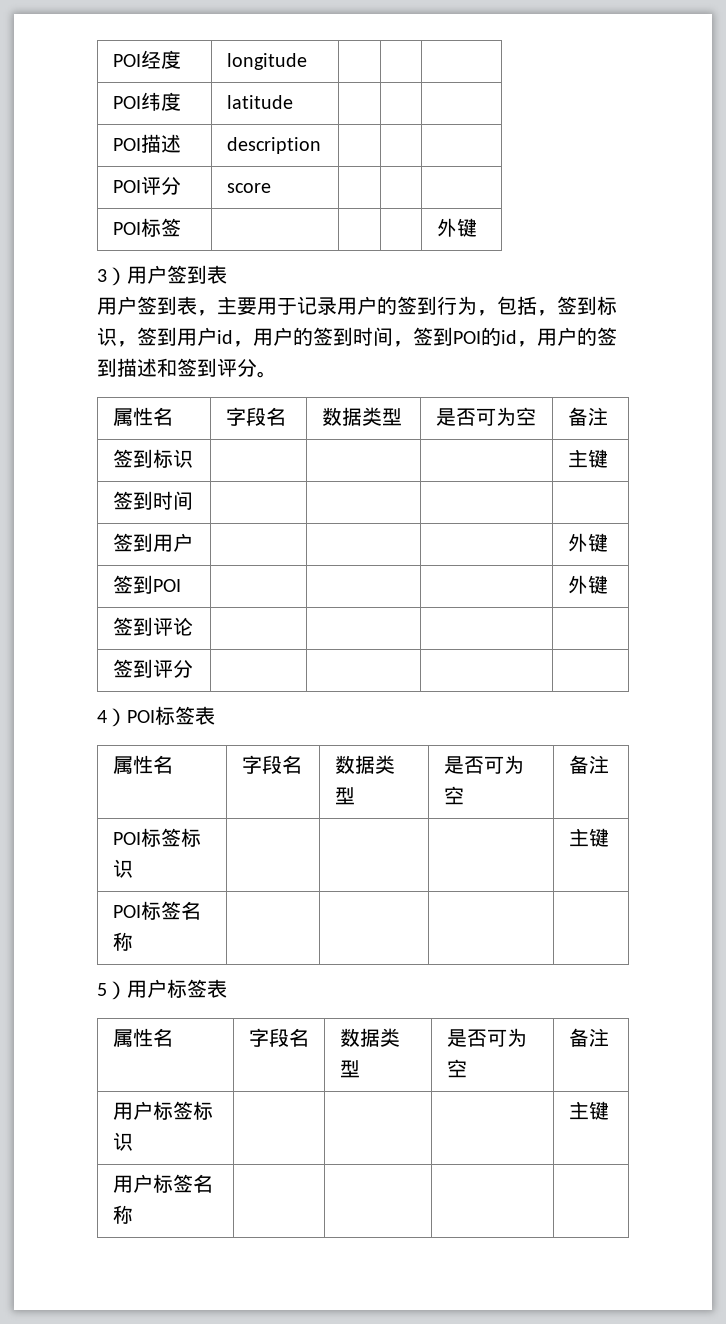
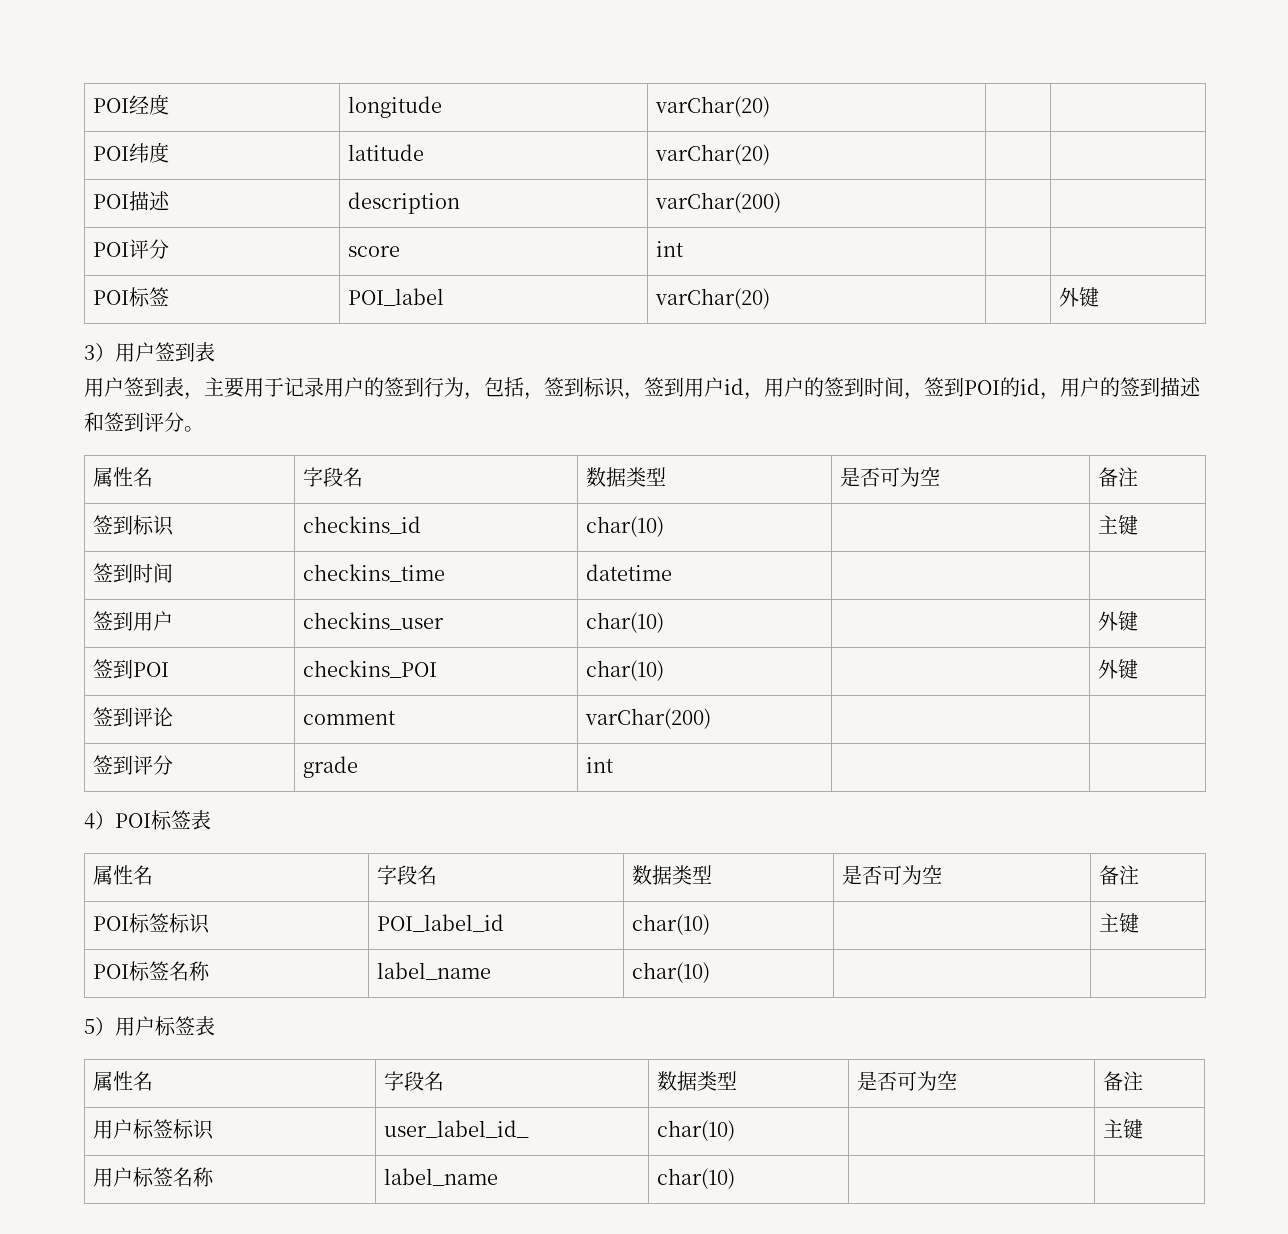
(307, 61) none -> [654,96,770,117] varChar(20)
(293, 102) none -> [654,144,770,165] varChar(20)
(321, 145) none -> [654,192,781,213] varChar(200)
(271, 188) none -> [655,241,684,257] int
(181, 227) | -> [347,288,444,306] [654,288,770,309] POI_label | varChar(20)
(193, 458) | -> [302,516,421,534] [585,516,664,537] checkins_id | char(10)
(193, 500) | -> [302,564,445,582] [585,564,672,581] checkins_time | datetime
(193, 542) | -> [302,612,444,630] [585,612,664,633] checkins_user | char(10)
(181, 585) | -> [302,660,437,678] [585,660,664,681] checkins_POI | char(10)
(193, 626) | -> [302,710,396,725] [584,708,711,729] comment | varChar(200)
(193, 668) | -> [302,756,358,778] [585,757,614,773] grade | int
(133, 868) | -> [376,914,504,932] [631,914,710,935] POI_label_id | char(10)
(133, 941) | -> [376,962,491,980] [631,962,710,983] label_name | char(10)
(133, 1141) | -> [383,1120,529,1138] [656,1120,735,1141] user_label_id_ | char(10)
(133, 1214) | -> [383,1168,498,1186] [656,1168,735,1189] label_name | char(10)

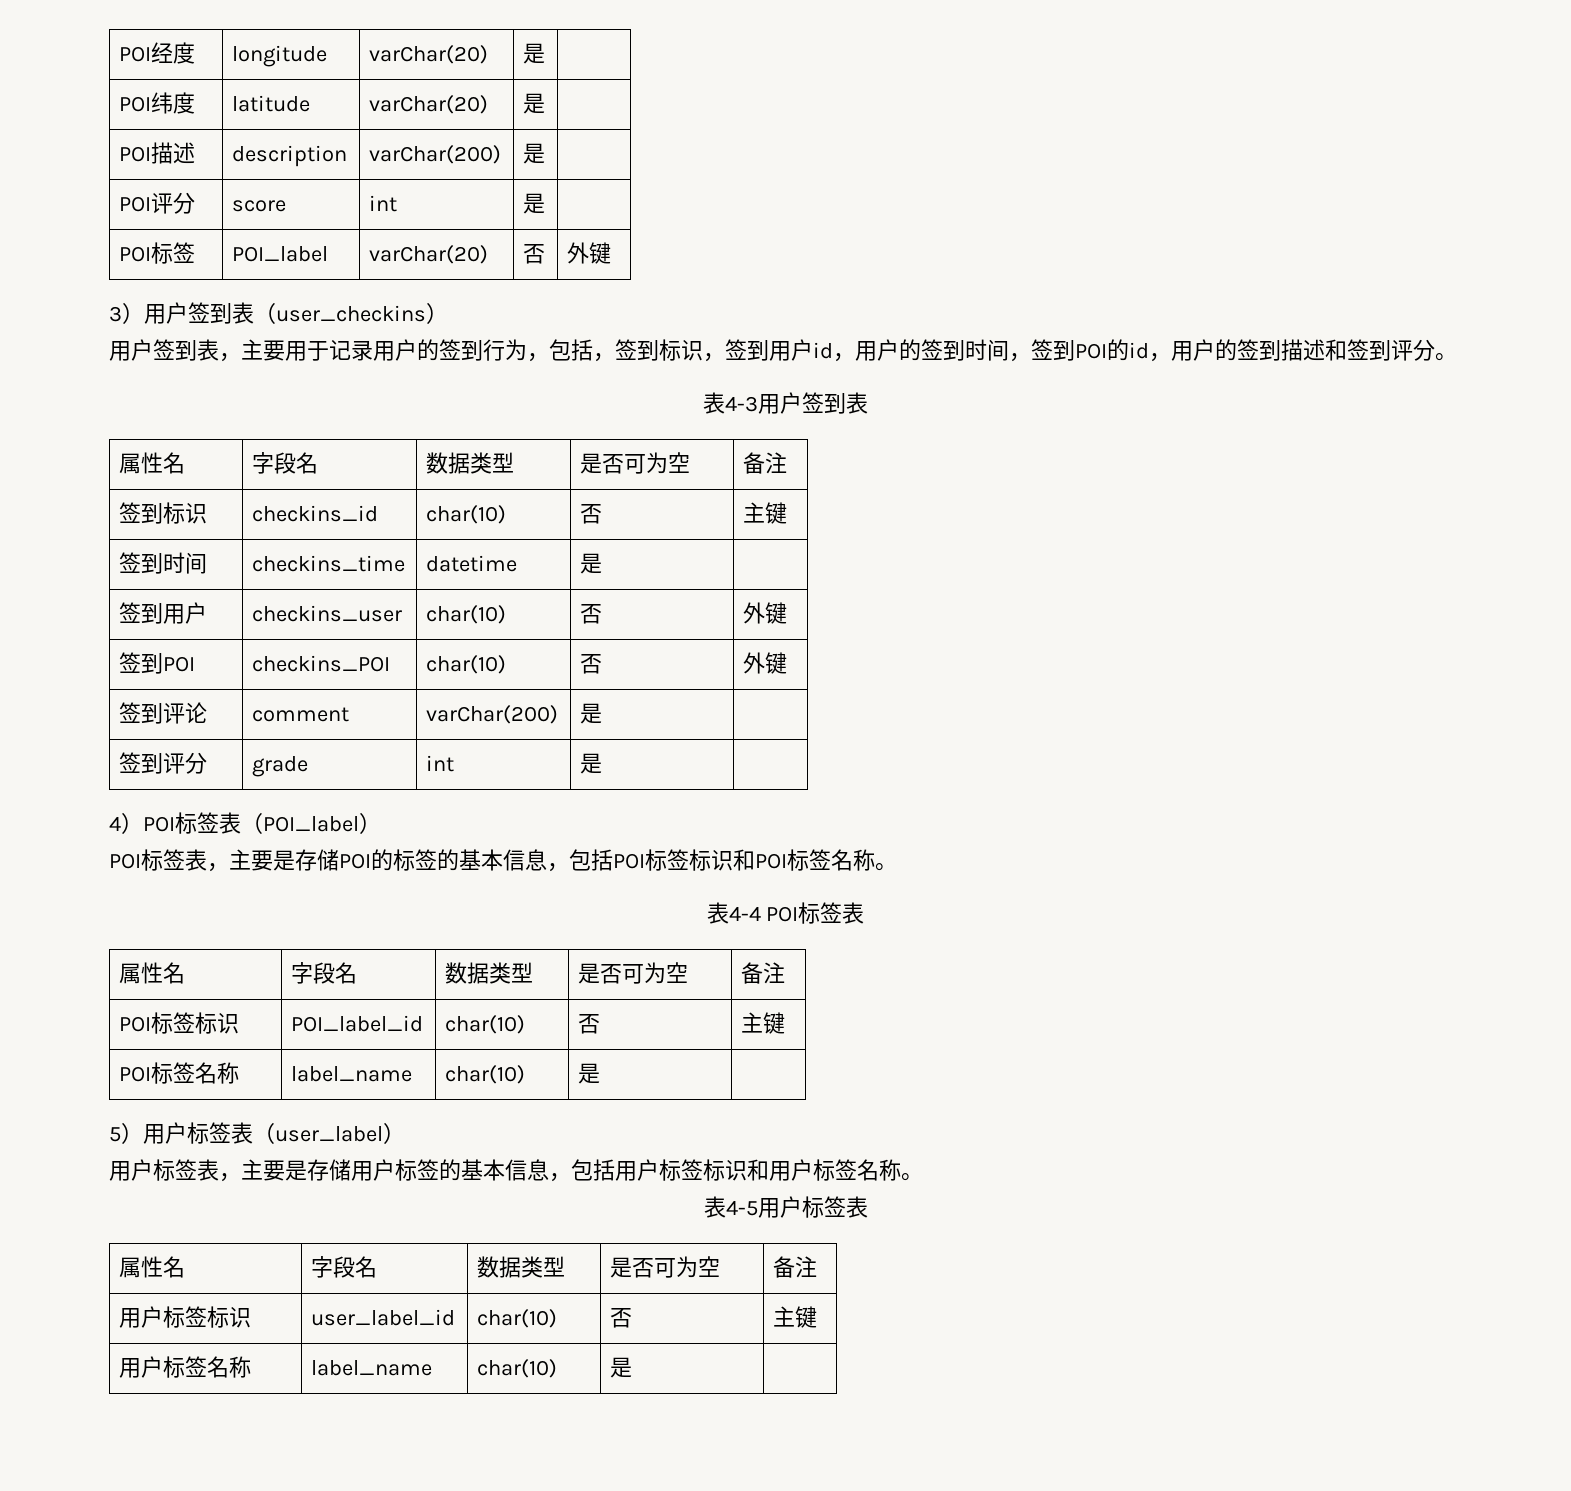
(770, 106) none -> [523,43,546,64] 是
(770, 154) none -> [523,93,546,114] 是
(781, 202) none -> [523,143,546,164] 是
(684, 249) none -> [523,193,546,214] 是
(770, 298) none -> [523,244,546,264] 否
(215, 352) none -> [254,303,448,324] （user_checkins）
(204, 429) none -> [703,392,868,414] // 表4-3用户签到表
(664, 526) none -> [580,504,603,524] 否
(672, 572) none -> [580,553,603,574] 是
(664, 622) none -> [580,604,603,624] 否
(664, 670) none -> [580,654,603,674] 否
(711, 718) none -> [580,703,603,724] 是
(614, 765) none -> [580,753,603,774] 是
(211, 820) none -> [241,813,381,834] [109,849,897,872] [706,902,865,924] （POI_label） // POI标签表，主要是存储POI的标签的基本信息，包括POI标签标识和POI标签名称。 // 表4-4 POI标签表
(710, 924) none -> [578,1014,601,1034] 否
(710, 972) none -> [578,1063,601,1084] 是
(215, 1026) none -> [253,1123,405,1144] [109,1159,923,1182] [703,1196,868,1218] （user_label） // 用户标签表，主要是存储用户标签的基本信息，包括用户标签标识和用户标签名称。 // 表4-5用户标签表
[383,1120,529,1138] [656,1120,735,1141] user_label_id_ | char(10) | -> [311,1309,456,1326] [477,1309,558,1328] [610,1308,633,1328] user_label_id | char(10) | 否
(735, 1178) none -> [610,1357,633,1378] 是

